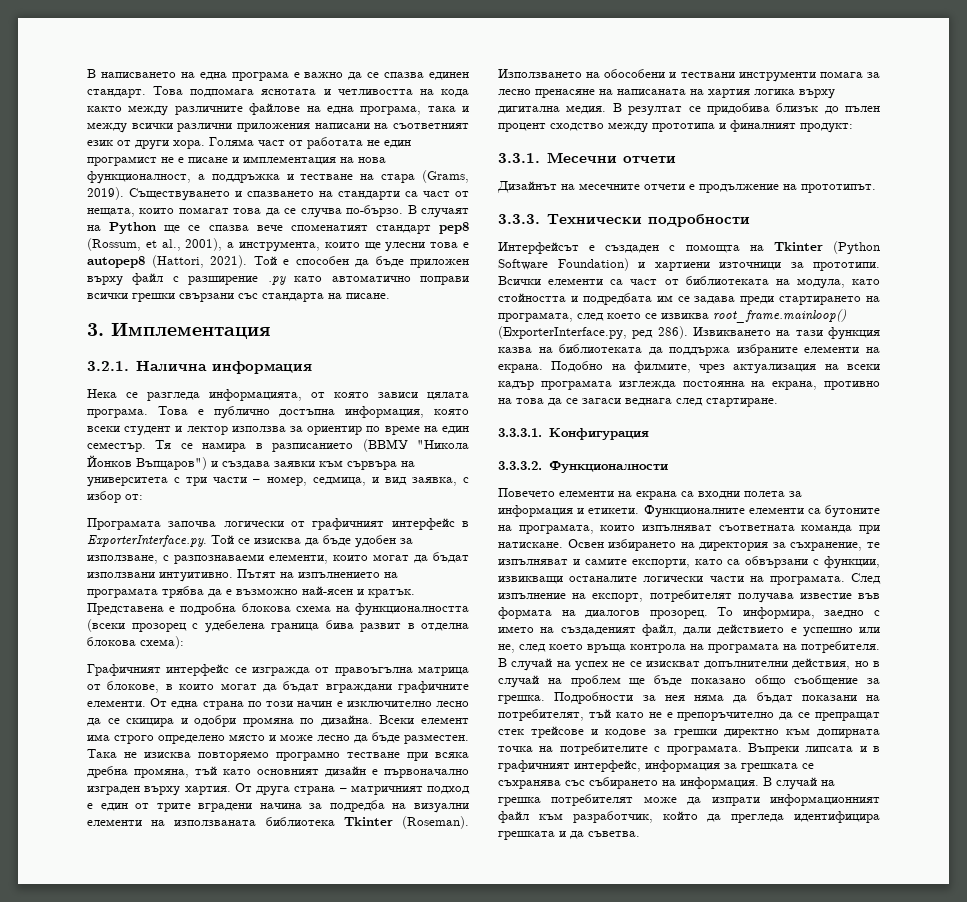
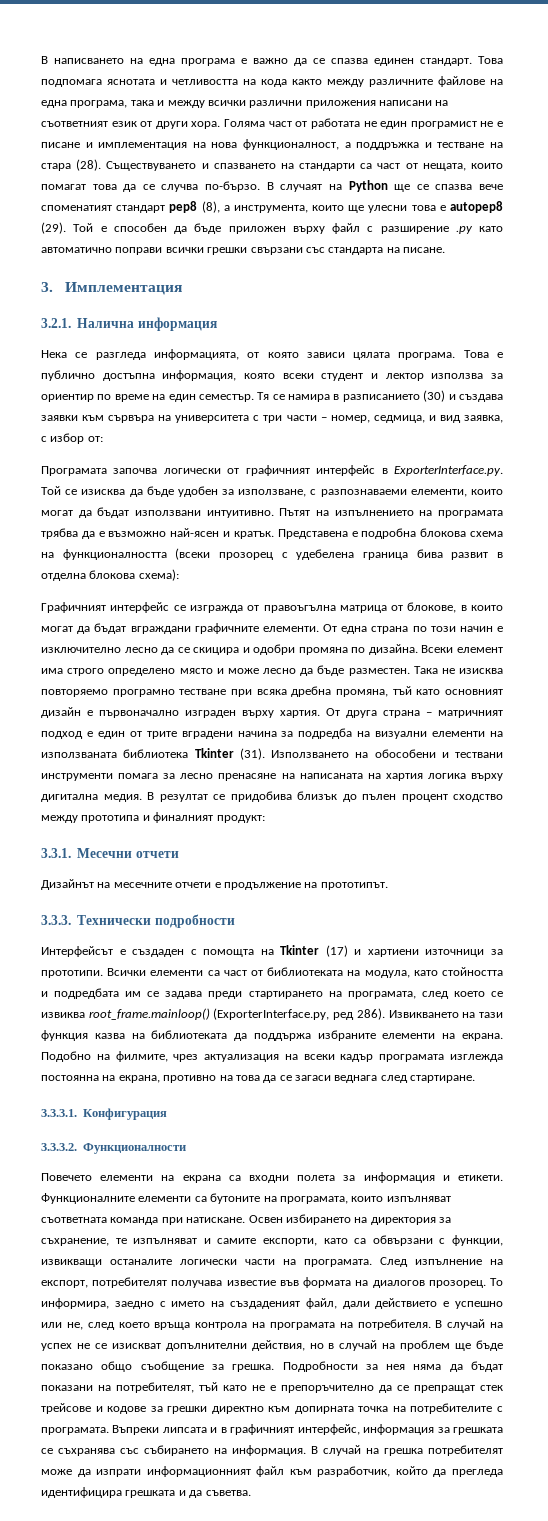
[421,170,469,183] [87,187,124,200] (Grams, 2019). -> [76,159,102,171] (28).
[87,238,223,251] (Rossum, et al., 2001), -> [201,201,220,213] (8),
[151,255,247,268] (Hattori, 2021). -> [41,222,66,234] (29).
[362,439,469,452] [87,455,207,470] (ВВМУ "Никола Йонков Въпцаров") -> [423,390,446,402] (30)
[402,816,469,829] (Roseman). -> [239,748,265,760] (31).
[833,241,880,254] [498,258,629,271] (Python Software Foundation) -> [325,945,348,957] (17)

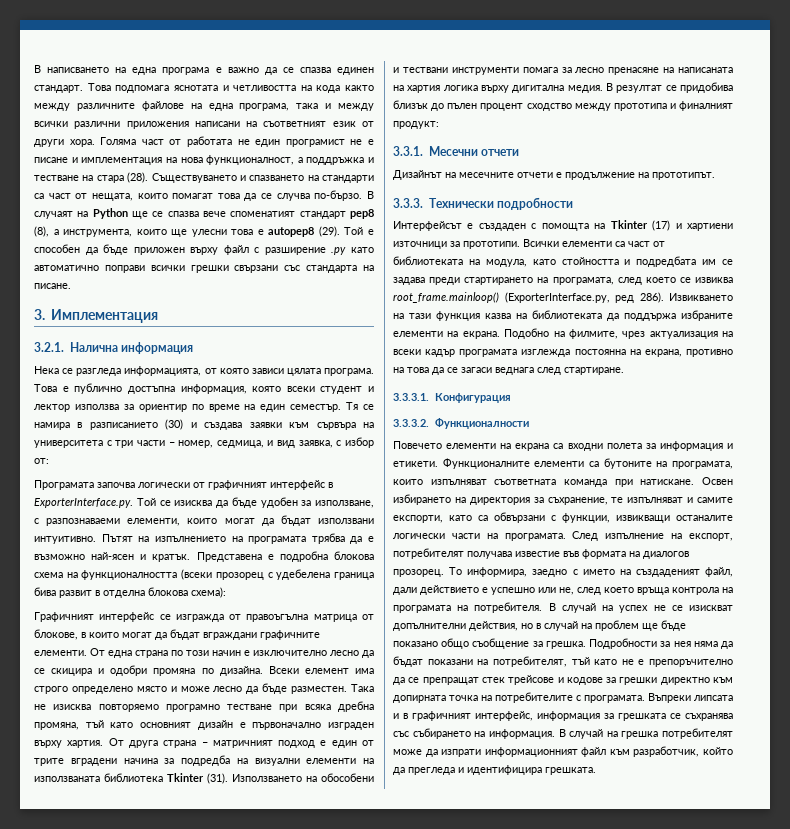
[41,1487,251,1498] идентифицира грешката и да съветва. -> [458,765,596,775] и идентифицира грешката.

